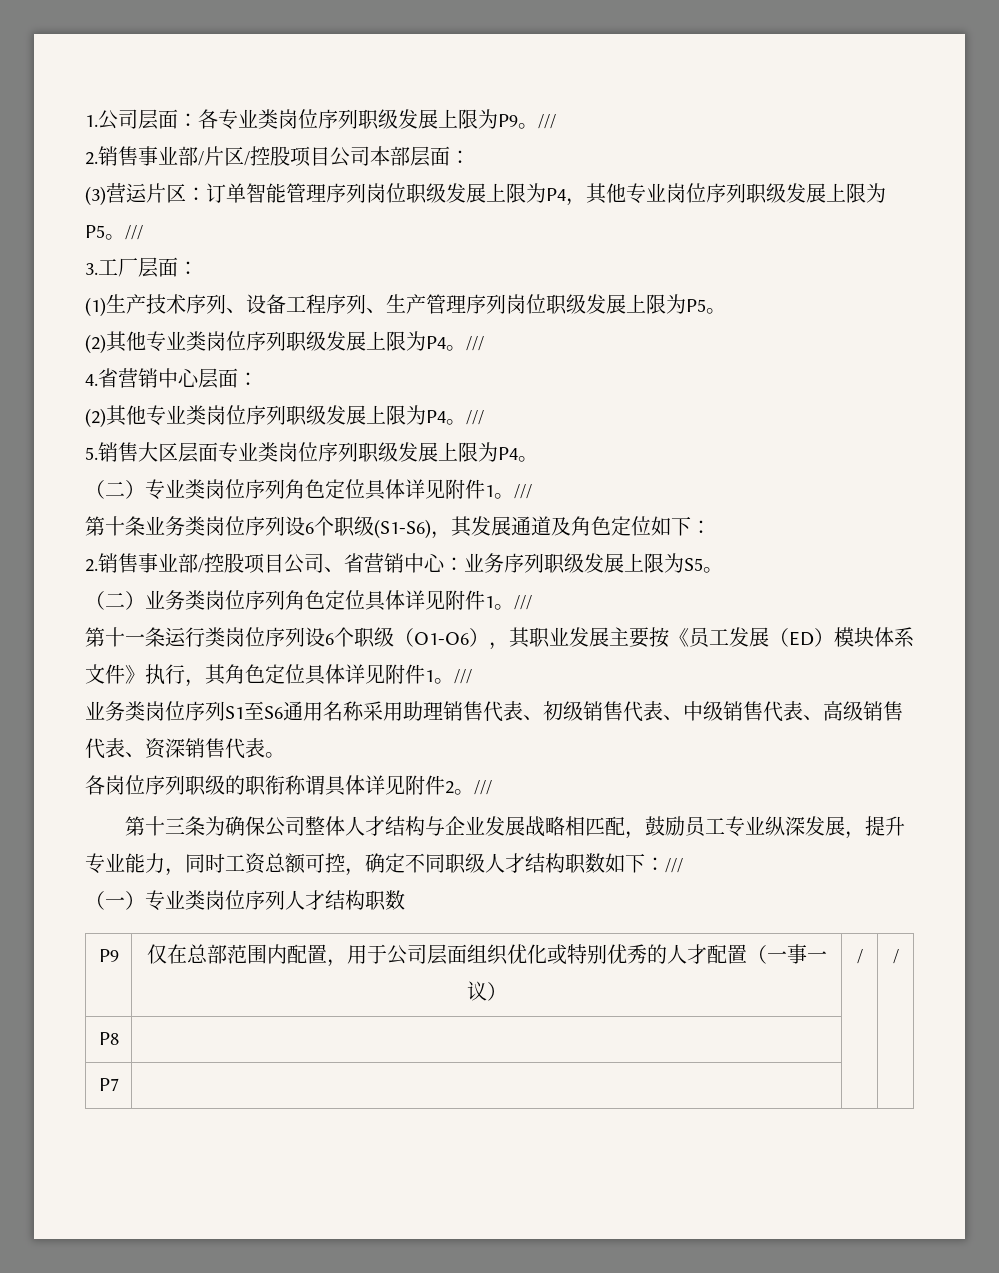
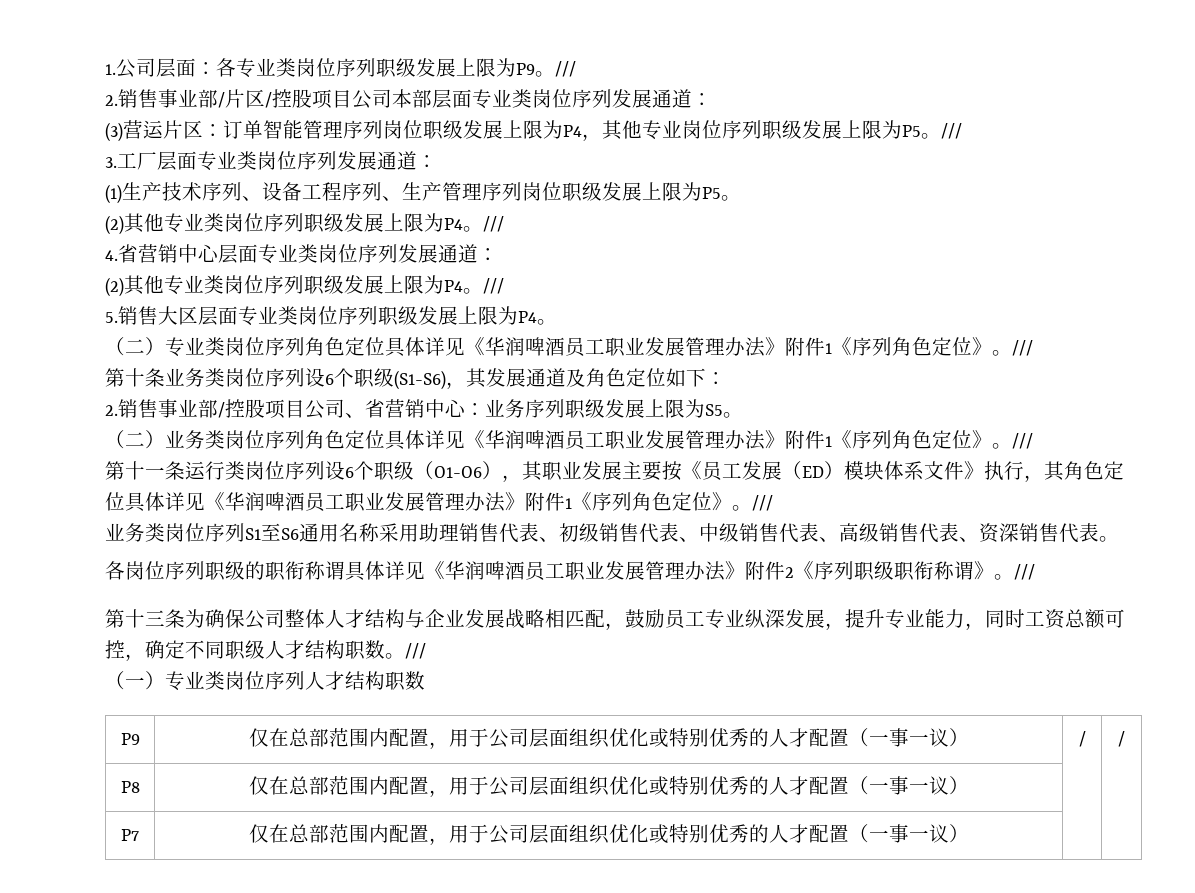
(450, 156) none -> [472,89,692,109] 专业类岗位序列发展通道
(178, 267) none -> [197,151,417,171] 专业类岗位序列发展通道
(238, 378) none -> [258,244,478,264] 专业类岗位序列发展通道
[445,479,494,499] 附件1 -> [465,337,992,357] 《华润啤酒员工职业发展管理办法》附件1《序列角色定位》
[445,590,494,610] 附件1 -> [465,430,992,450] 《华润啤酒员工职业发展管理办法》附件1《序列角色定位》
[385,664,434,684] 附件1 -> [205,492,732,512] 《华润啤酒员工职业发展管理办法》附件1《序列角色定位》
[405,775,454,795] 附件2 -> [425,561,994,581] 《华润啤酒员工职业发展管理办法》附件2《序列职级职衔称谓》
[605,853,665,873] 如下： -> [385,653,405,659] 。
[98,1078,119,1091] | | // P7 | -> [248,776,969,797] [121,829,139,841] [248,824,969,845] 仅在总部范围内配置，用于公司层面组织优化或特别优秀的人才配置（一事一议） | | // P7 | 仅在总部范围内配置，用于公司层面组织优化或特别优秀的人才配置（一事一议）

